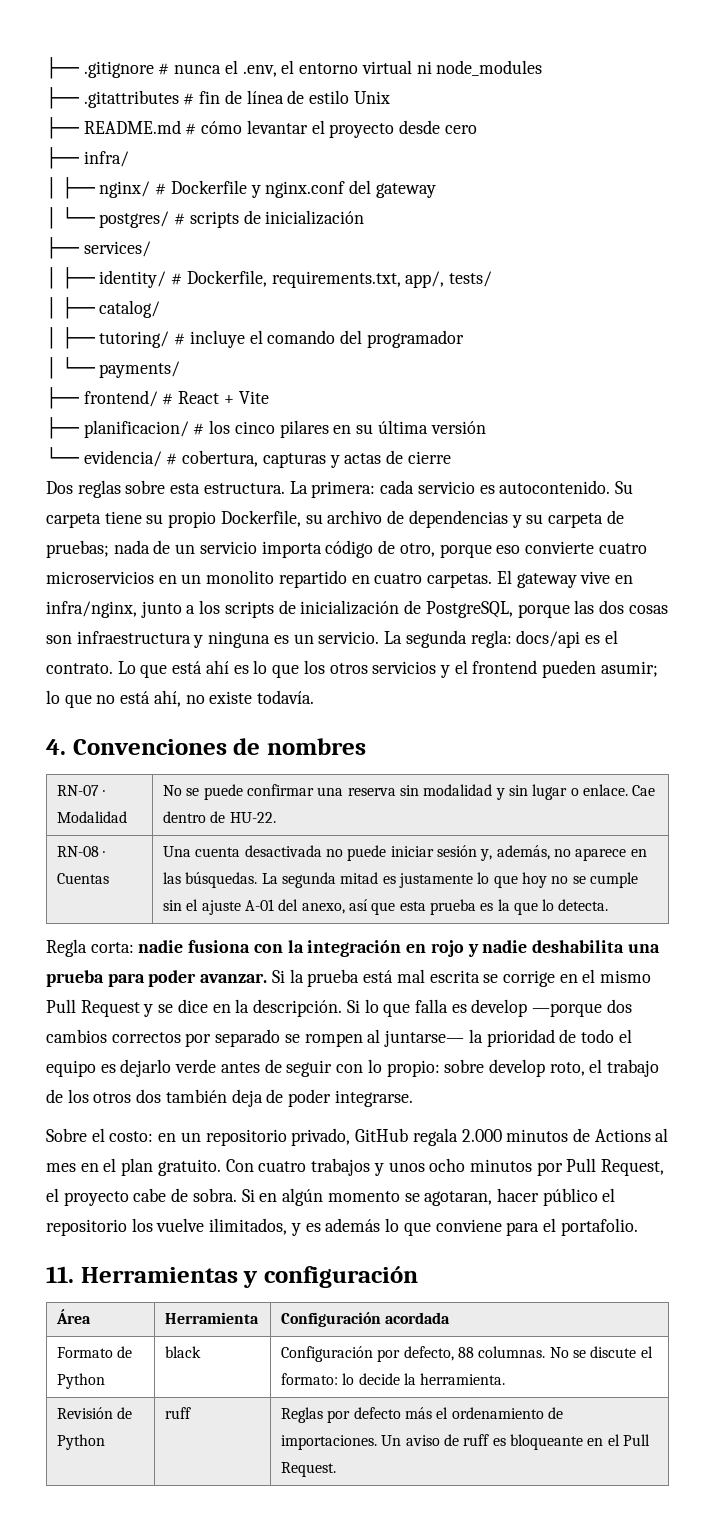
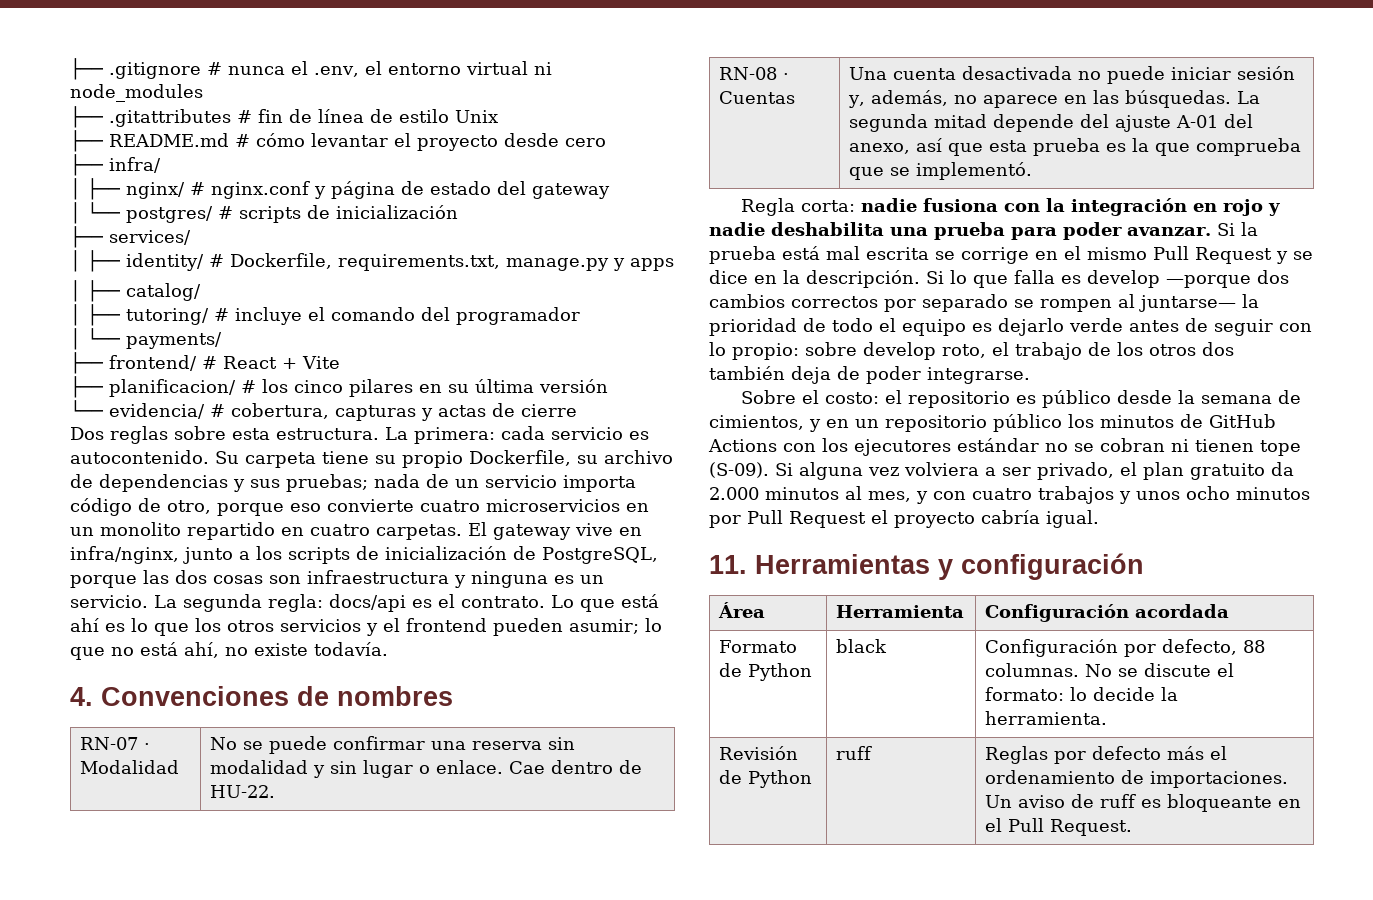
[170,180,346,198] Dockerfile y nginx.conf -> [211,181,491,199] nginx.conf y página de estado
[405,271,493,288] app/, tests/ -> [506,258,674,271] manage.py y apps
[526,510,624,528] su carpeta de -> [250,479,280,488] sus
[382,872,638,888] [163,899,199,911] es justamente lo que hoy no se cumple sin el -> [993,114,1110,132] depende del
[542,899,609,911] lo detecta. -> [1196,138,1302,156] [849,162,1033,180] comprueba que se implementó.
[158,1128,669,1146] [46,1158,254,1176] en un repositorio privado, GitHub regala 2.000 minutos de Actions al mes en el plan gratuito. Con -> [885,390,1302,408] [709,414,1276,432] [708,438,1301,456] [709,462,1294,480] [709,486,966,504] el repositorio es público desde la semana de cimientos, y en un repositorio público los minutos de GitHub Actions con los ejecutores estándar no se cobran ni tienen tope (S-09). Si alguna vez volviera a ser privado, el plan gratuito da 2.000 minutos al mes, y con
[601,1159,665,1176] [46,1188,616,1206] [46,1218,638,1236] Request, el proyecto cabe de sobra. Si en algún momento se agotaran, hacer público el repositorio los vuelve ilimitados, y es además lo que conviene para el portafolio. -> [789,510,1099,528] Request el proyecto cabría igual.

